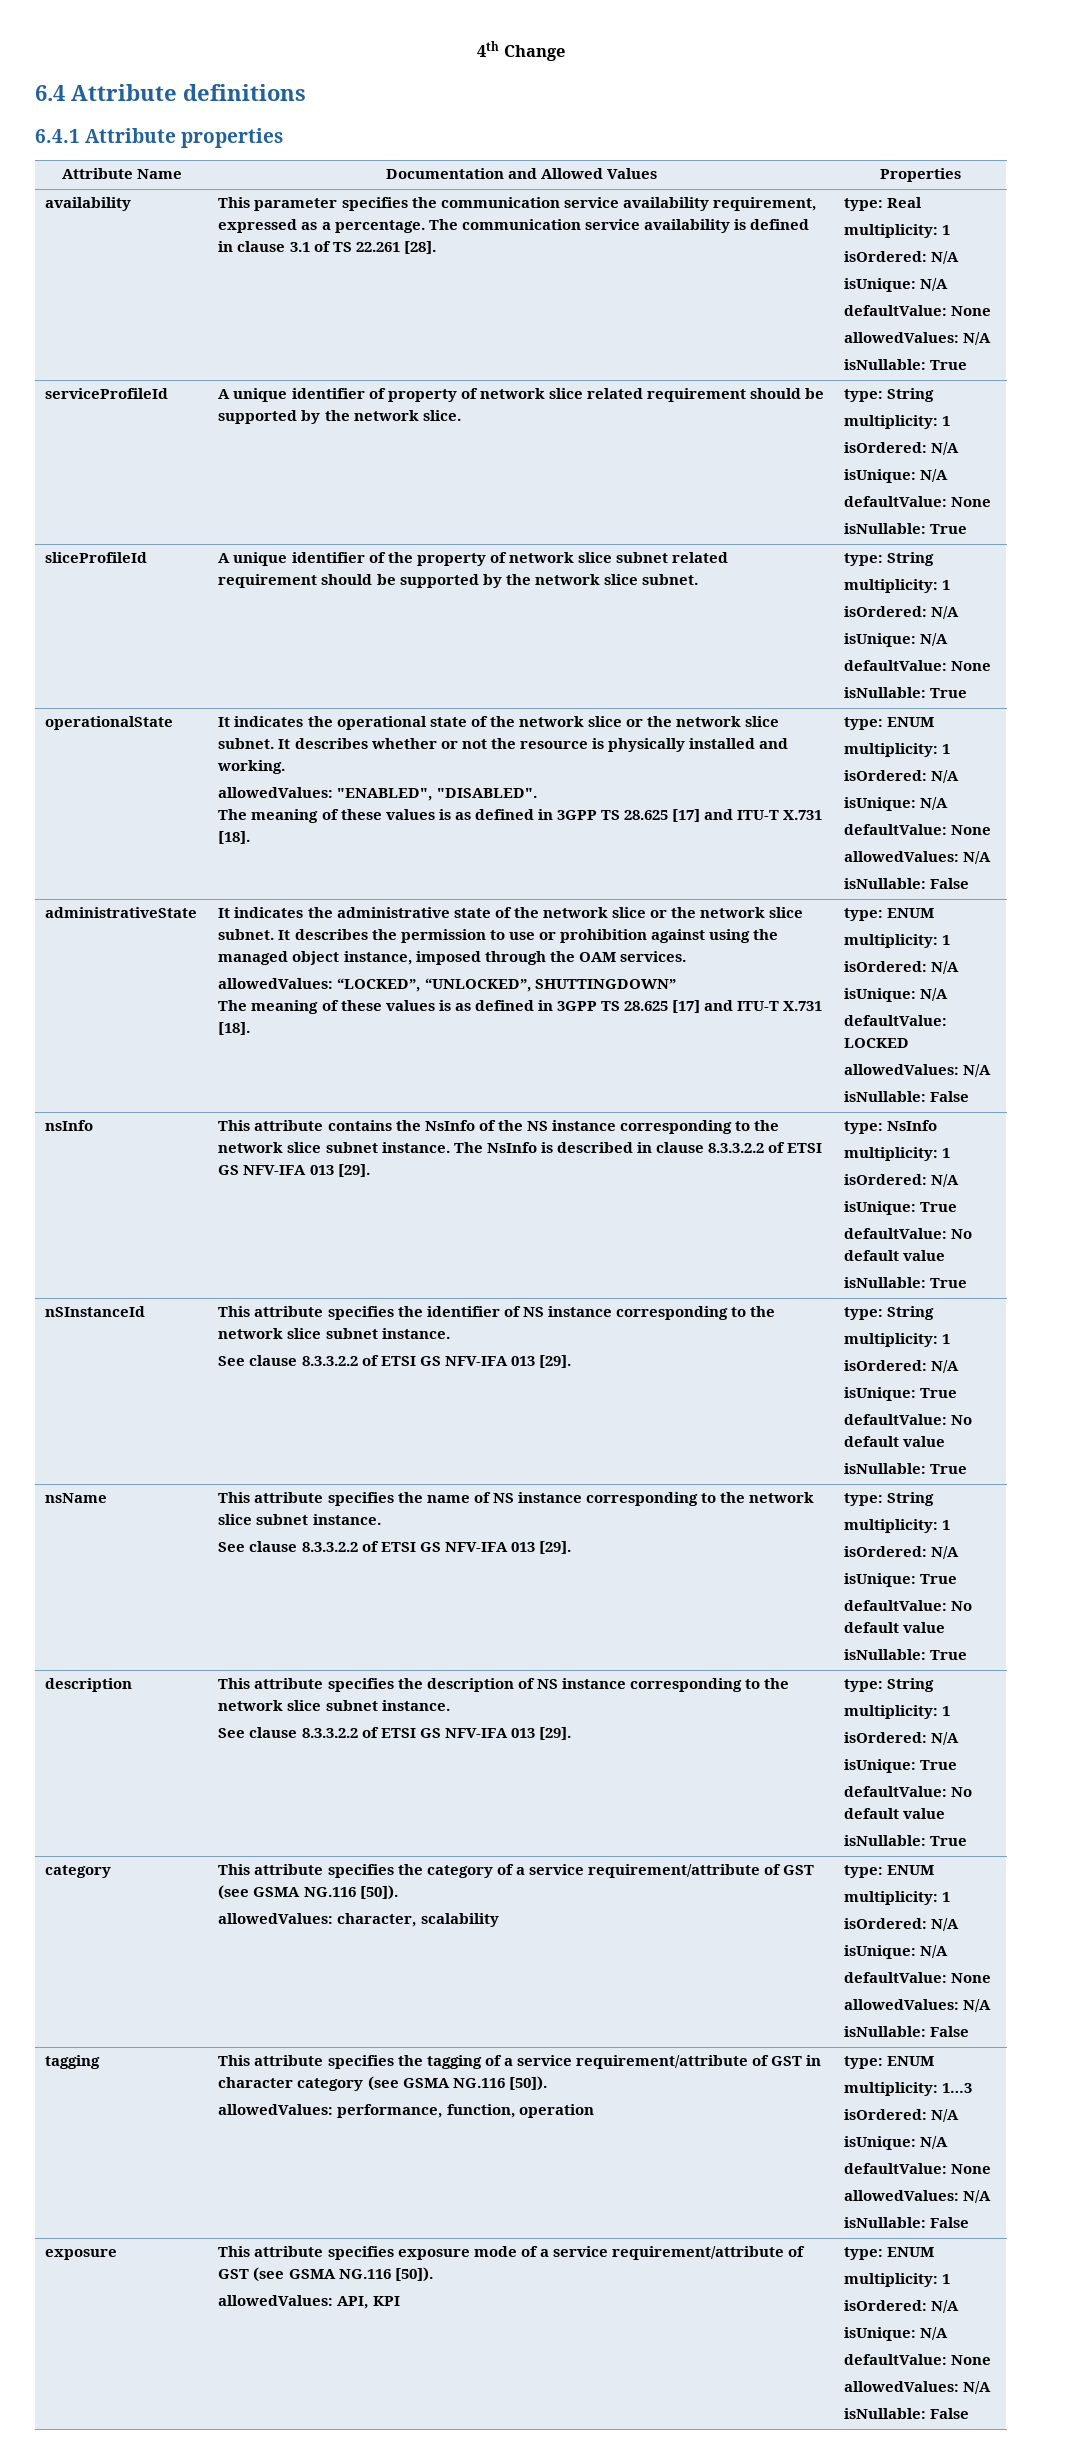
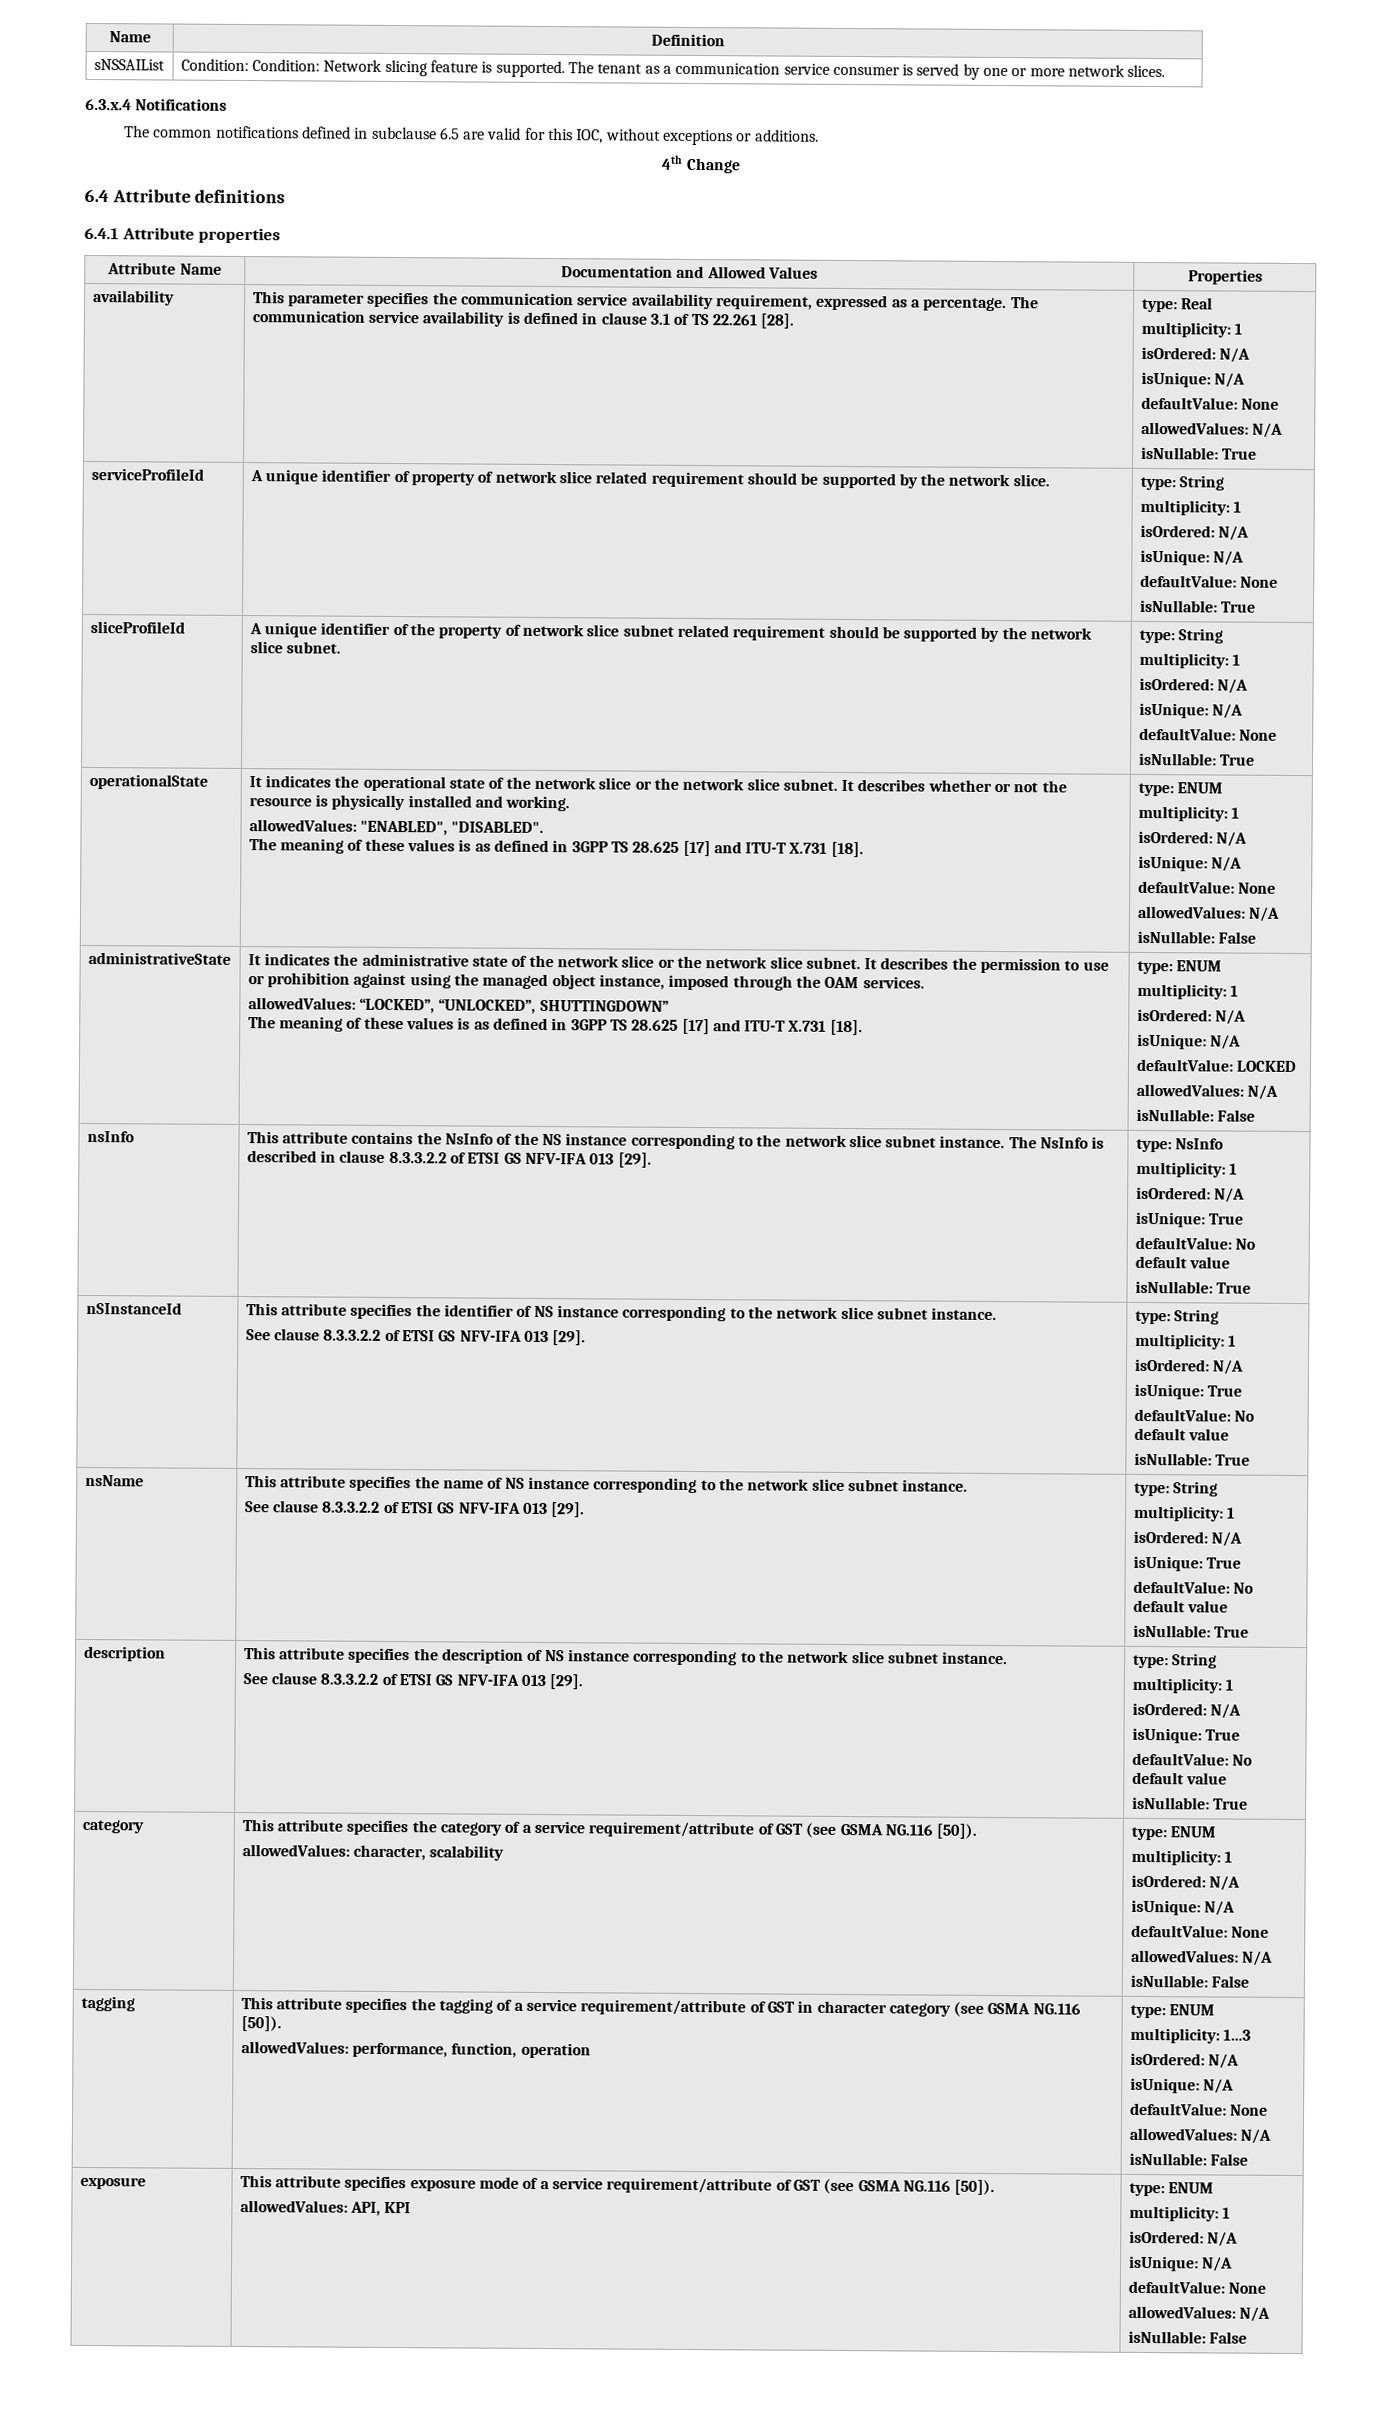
(477, 49) none -> [108,31,151,43] [650,33,725,47] [93,58,165,71] [180,58,1166,80] [85,98,228,111] [123,125,819,146] Name | Definition // sNSSAIList | Condition: Condition: Network slicing feature is supported. The tenant as a communication service consumer is served by one or more network slices. // 6.3.x.4 Notifications // The common notifications defined in subclause 6.5 are valid for this IOC, without exceptions or additions. //

